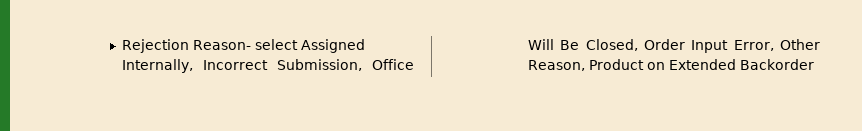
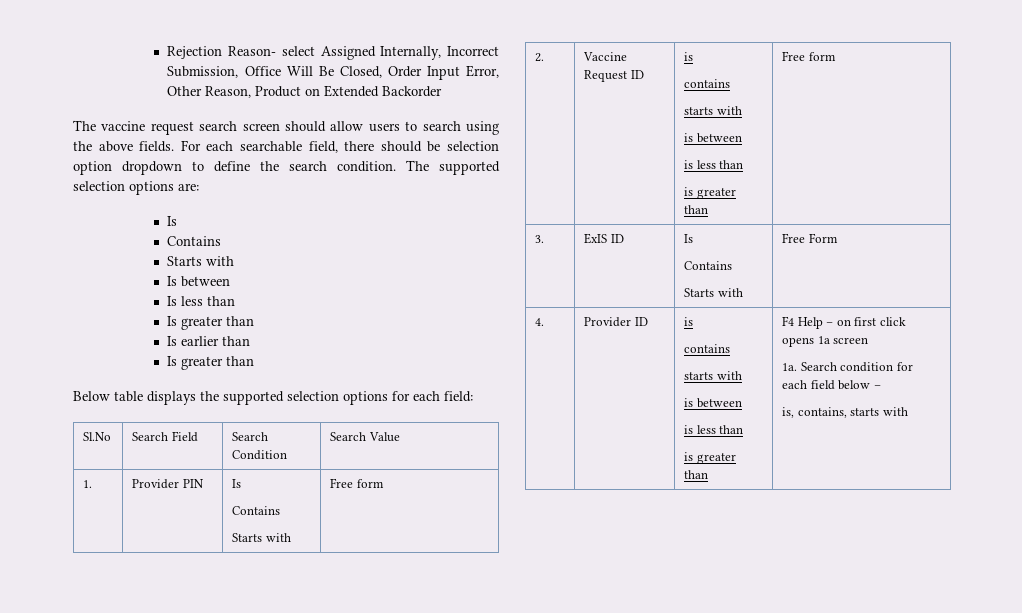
(815, 64) none -> [73,120,499,135] [73,140,500,153] [73,160,500,175] [73,181,199,195] [167,216,178,226] [167,236,222,246] [167,256,235,266] [167,276,231,287] [167,296,236,306] [167,316,255,330] [167,336,251,346] [167,356,255,370] [73,391,473,405] [83,432,112,441] [132,431,198,442] [232,432,269,441] [232,450,288,460] [330,432,400,442] [83,480,93,488] [132,479,204,489] [232,479,242,488] [232,506,281,515] [232,533,291,542] [330,478,384,488] [535,53,545,62] [583,52,628,61] [584,70,644,82] [684,52,694,61] [684,79,731,88] [684,106,742,115] [684,133,742,143] [684,160,744,169] [684,187,736,199] [684,205,709,214] [782,51,836,61] [535,235,545,243] [584,233,624,244] [684,234,694,243] [684,261,733,270] [684,288,743,297] [782,233,838,243] [535,318,545,326] [584,317,648,327] [684,317,694,326] [684,344,731,353] [684,371,742,380] [684,398,742,408] [684,425,744,434] [684,452,736,464] [684,470,709,479] [782,316,906,329] [782,336,869,347] [782,362,913,372] [782,380,881,390] [782,407,908,418] // The vaccine request search screen should allow users to search using the above fields. For each searchable field, there should be selection option dropdown to define the search condition. The supported selection options are: // Is // Contains // Starts with // Is between // Is less than // Is greater than // Is earlier than // Is greater than // Below table displays the supported selection options for each field: // Sl.No | Search Field | Search Condition | Search Value // 1. | Provider PIN | Is // Contains // Starts with | Free form // 2. | Vaccine Request ID | is // contains // starts with // is between // is less than // is greater than | Free form // 3. | ExIS ID | Is // Contains // Starts with | Free Form // 4. | Provider ID | is // contains // starts with // is between // is less than // is greater than | F4 Help – on first click opens 1a screen // 1a. Search condition for each field below – // is, contains, starts with

